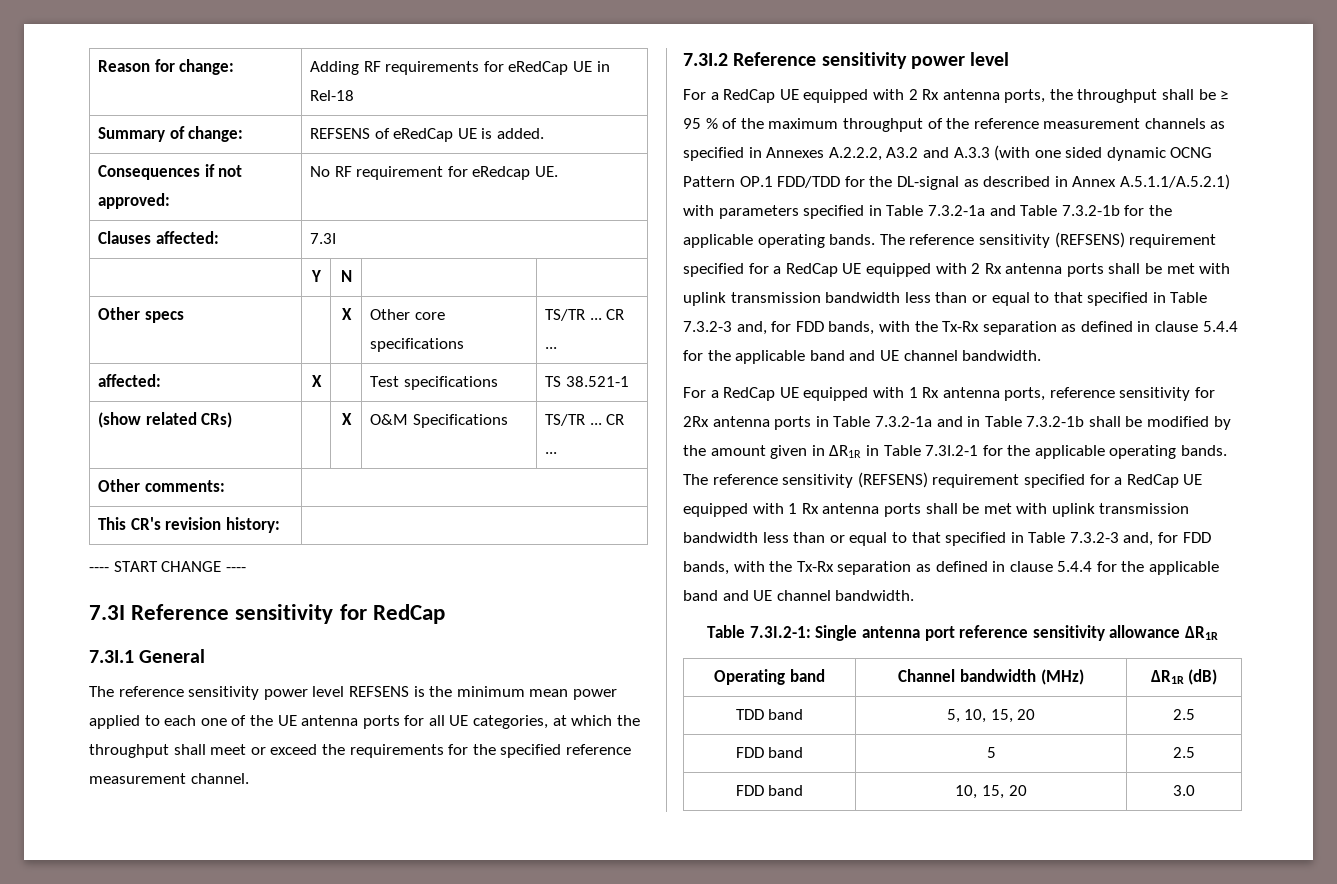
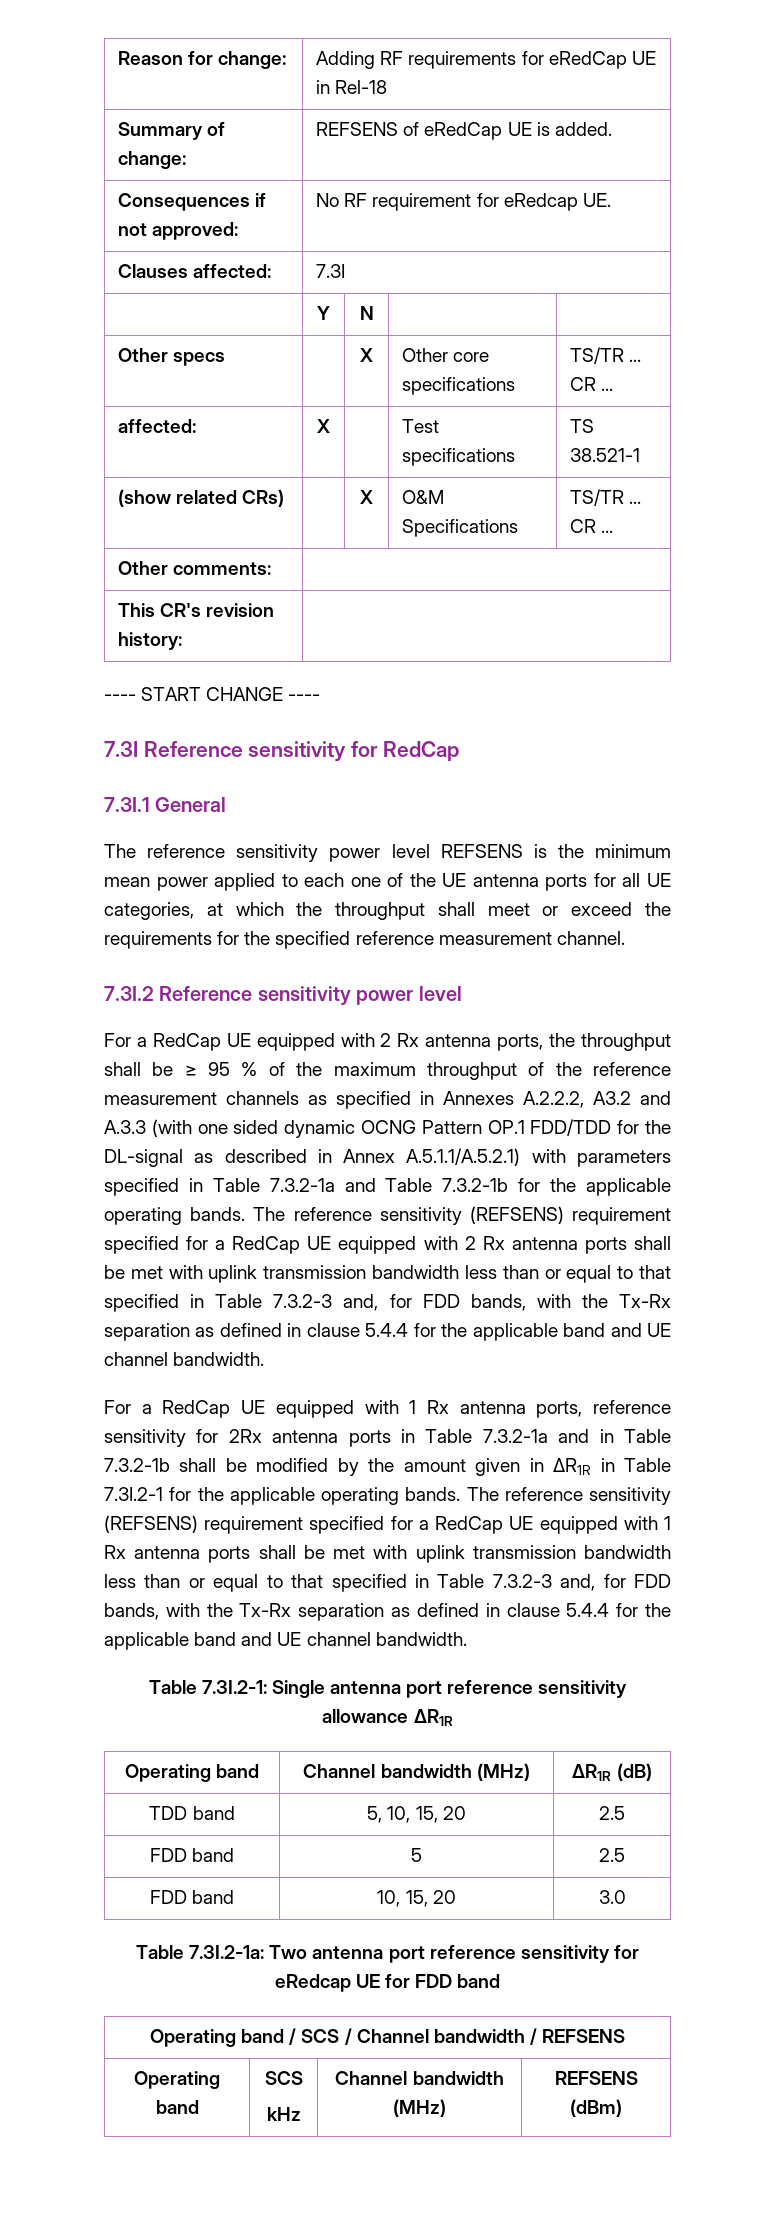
(1195, 790) none -> [136,1945,639,1963] [274,1974,501,1992] [149,2028,626,2047] [134,2071,220,2089] [155,2100,199,2114] [264,2071,303,2085] [266,2107,301,2121] [335,2071,504,2085] [393,2099,446,2117] [554,2071,638,2085] [570,2099,622,2117] // Table 7.3I.2-1a: Two antenna port reference sensitivity for eRedcap UE for FDD band // Operating band / SCS / Channel bandwidth / REFSENS // Operating band | SCS // kHz | Channel bandwidth (MHz) | REFSENS (dBm)

